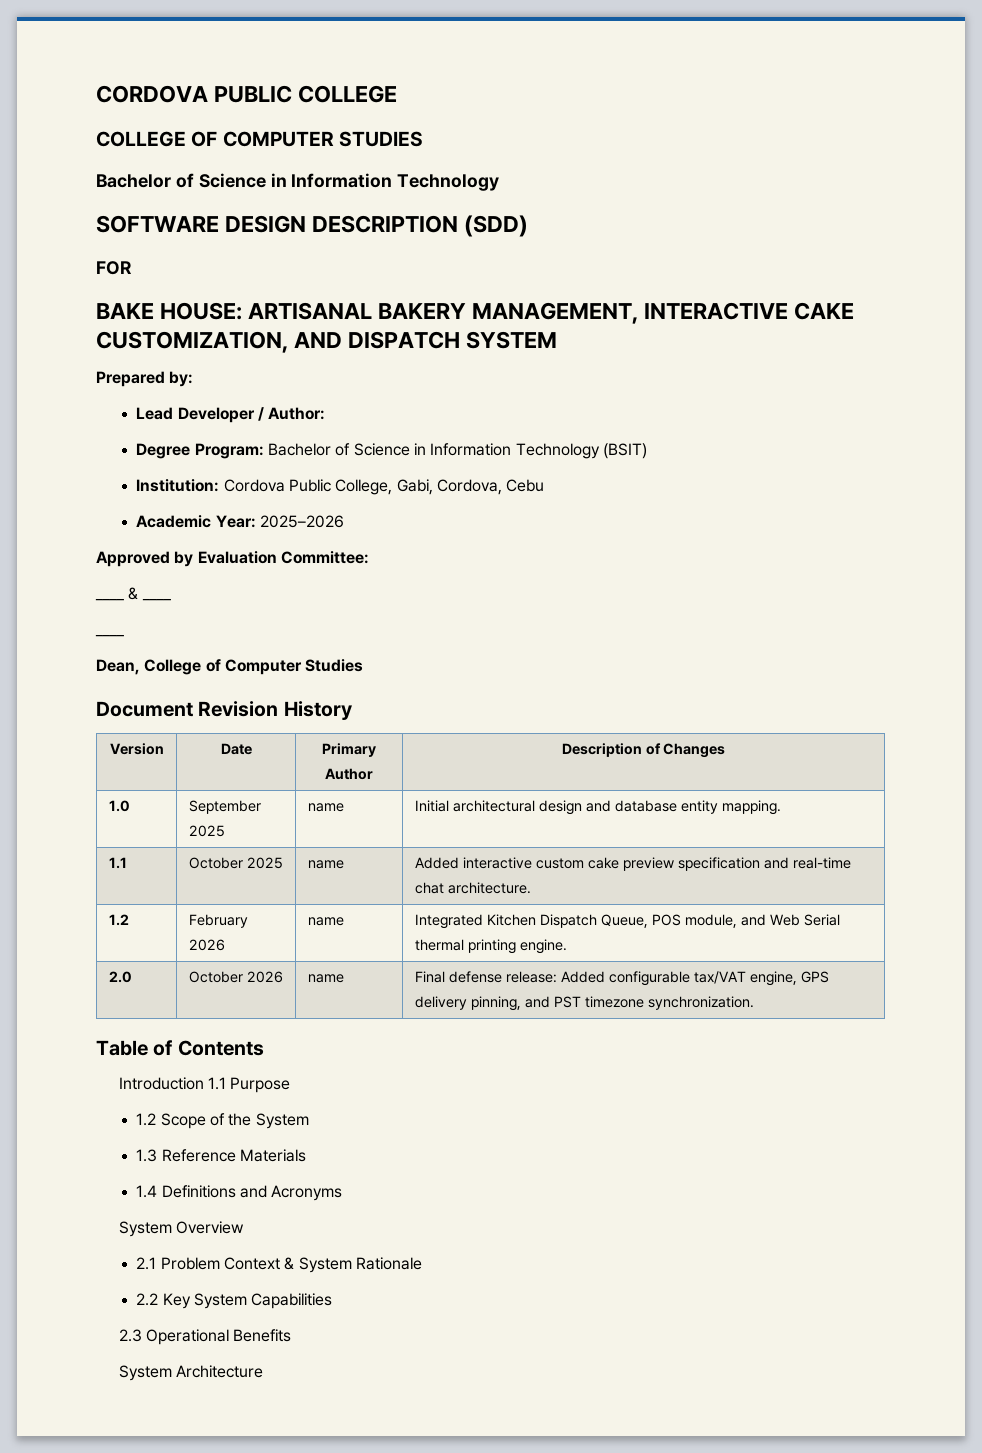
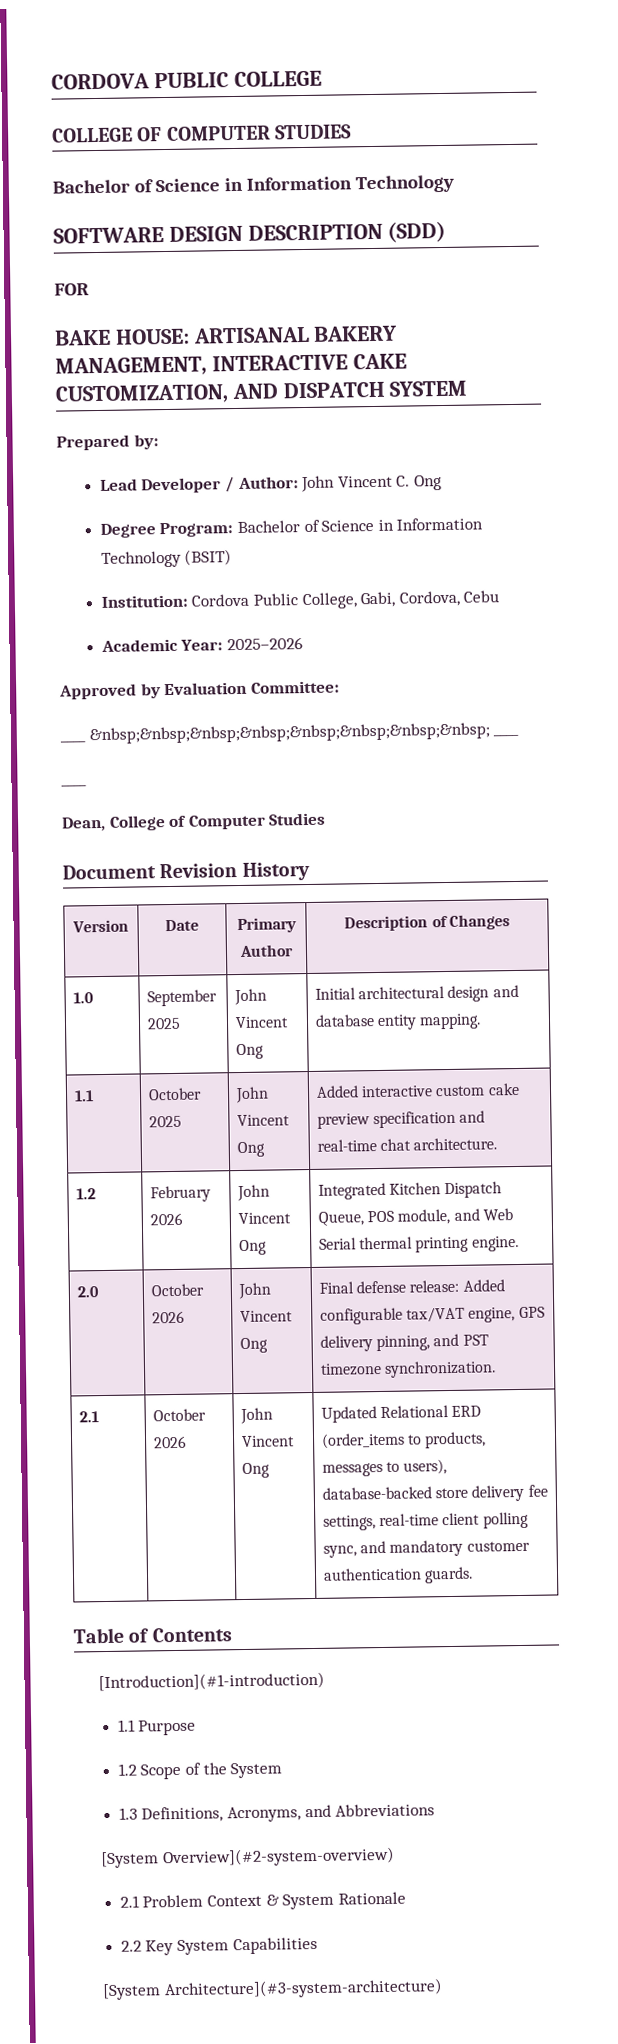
(326, 413) none -> [301,475,443,493] John Vincent C. Ong
[128,587,139,600] & -> [88,722,490,745] &nbsp;&nbsp;&nbsp;&nbsp;&nbsp;&nbsp;&nbsp;&nbsp;
[307,803,344,812] name -> [234,988,268,1006] [235,1016,290,1029] [236,1043,265,1060] John Vincent Ong
[307,860,344,869] name -> [235,1086,270,1104] [237,1114,291,1127] [237,1141,266,1158] John Vincent Ong
[307,917,344,926] name -> [237,1184,271,1202] [238,1212,292,1225] [239,1239,268,1256] John Vincent Ong
[307,974,344,983] name -> [238,1282,273,1300] [240,1310,294,1323] [240,1337,269,1354] John Vincent Ong
(754, 1003) none -> [79,1411,100,1423] [153,1408,207,1422] [153,1435,188,1449] [240,1407,274,1425] [241,1435,296,1448] [242,1462,271,1479] [321,1405,482,1423] [321,1431,487,1449] [322,1459,448,1477] [322,1484,548,1502] [323,1511,529,1531] [323,1539,530,1558] [323,1566,474,1584] // 2.1 | October 2026 | John Vincent Ong | Updated Relational ERD (order_items to products, messages to users), database-backed store delivery fee settings, real-time client polling sync, and mandatory customer authentication guards.
[118,1077,204,1090] Introduction -> [98,1671,326,1692] [Introduction](#1-introduction) //
[161,1149,306,1162] [136,1185,343,1201] [118,1221,245,1237] Reference Materials // 1.4 Definitions and Acronyms // System Overview -> [141,1803,436,1823] [101,1846,395,1869] Definitions, Acronyms, and Abbreviations // [System Overview](#2-system-overview)
[118,1329,292,1345] [118,1365,264,1381] 2.3 Operational Benefits // System Architecture -> [102,1978,443,2001] [System Architecture](#3-system-architecture)

